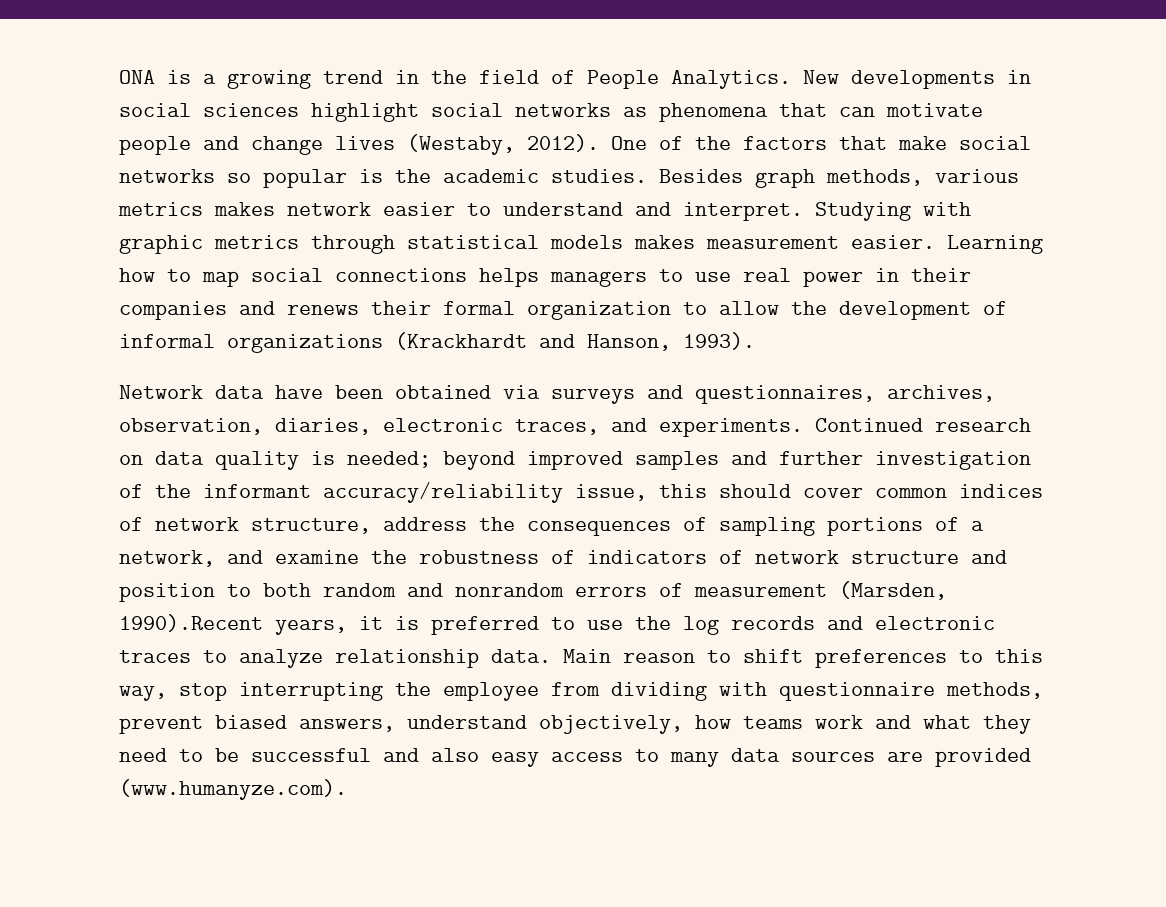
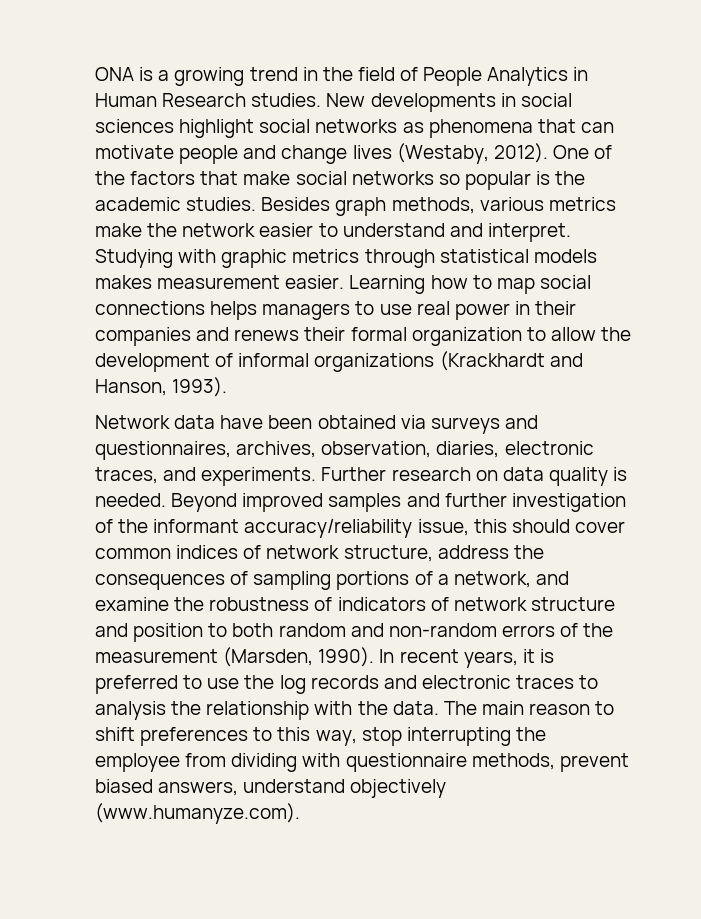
[671,70,791,89] Analytics. -> [487,67,589,86] [95,93,322,107] Analytics in Human Research studies.
[214,202,275,216] makes -> [95,223,178,237] make the
[815,418,923,432] Continued -> [321,467,387,481] Further
[347,451,515,470] needed; beyond -> [95,493,238,512] needed. Beyond
[455,583,564,597] nonrandom -> [388,623,497,637] non-random
(683, 590) none -> [583,623,614,637] the
[119,614,263,632] 1990).Recent -> [318,647,459,667] 1990). In recent
[239,649,611,668] analyze relationship data. Main -> [95,701,524,720] analysis the relationship with the data. The main
[539,715,1031,734] [119,748,1031,767] objectively, how teams work and what they need to be successful and also easy access to many data sources are provided -> [350,779,447,798] objectively

